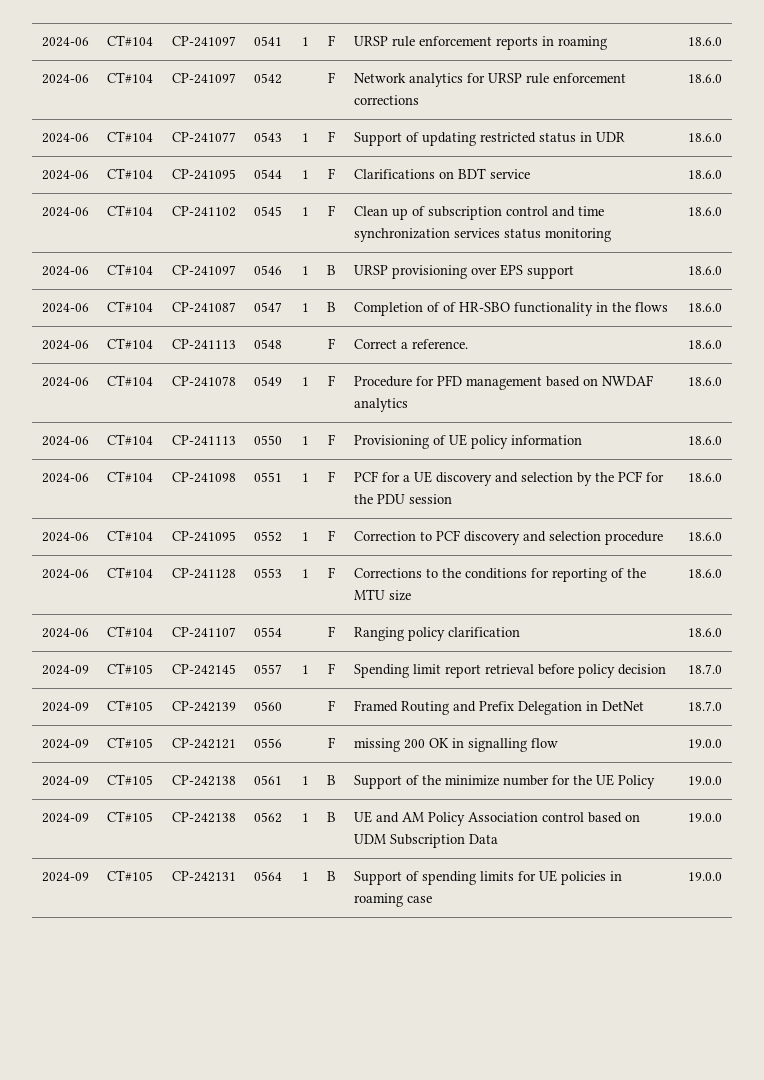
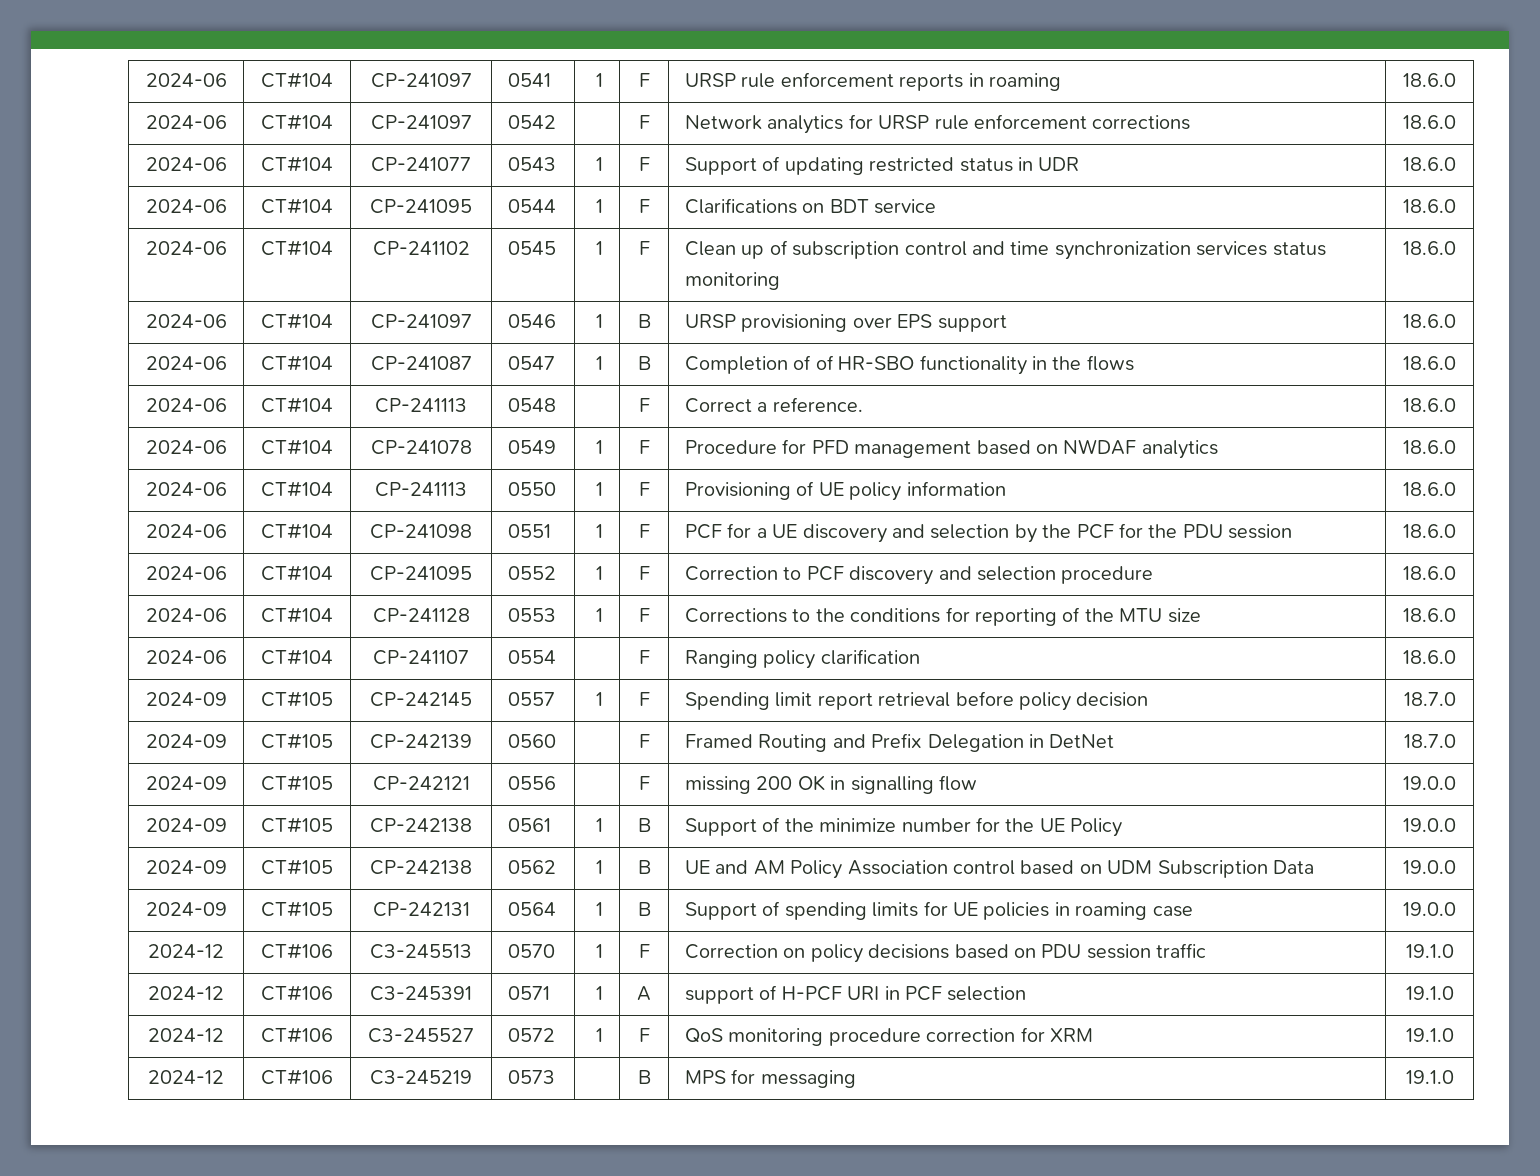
(722, 876) none -> [148,944,224,958] [261,943,333,959] [370,944,472,959] [507,944,555,958] [596,944,604,958] [638,944,650,958] [684,943,1207,963] [1405,944,1454,958] [148,986,224,1000] [261,985,333,1001] [370,986,472,1001] [507,986,550,1000] [596,986,604,1000] [637,986,651,1001] [684,985,1027,1004] [1405,986,1454,1000] [148,1028,224,1042] [261,1027,333,1043] [368,1028,474,1043] [507,1028,555,1042] [596,1028,604,1042] [638,1028,650,1042] [684,1027,1093,1046] [1405,1028,1454,1042] [148,1070,224,1084] [261,1069,333,1085] [370,1070,472,1085] [507,1070,555,1084] [637,1070,651,1084] [684,1069,856,1088] [1405,1070,1454,1084] // 2024-12 | CT#106 | C3-245513 | 0570 | 1 | F | Correction on policy decisions based on PDU session traffic | 19.1.0 // 2024-12 | CT#106 | C3-245391 | 0571 | 1 | A | support of H-PCF URI in PCF selection | 19.1.0 // 2024-12 | CT#106 | C3-245527 | 0572 | 1 | F | QoS monitoring procedure correction for XRM | 19.1.0 // 2024-12 | CT#106 | C3-245219 | 0573 | | B | MPS for messaging | 19.1.0

